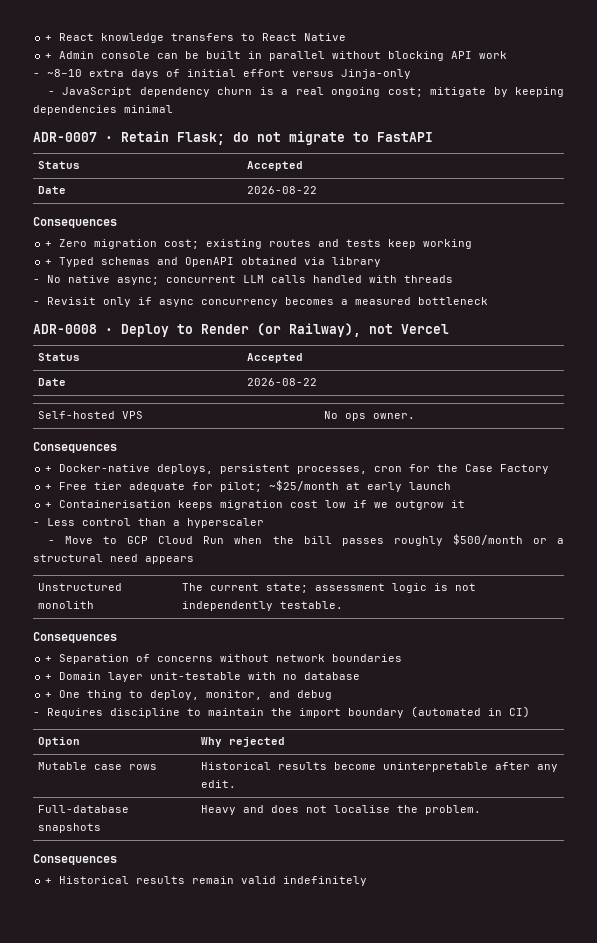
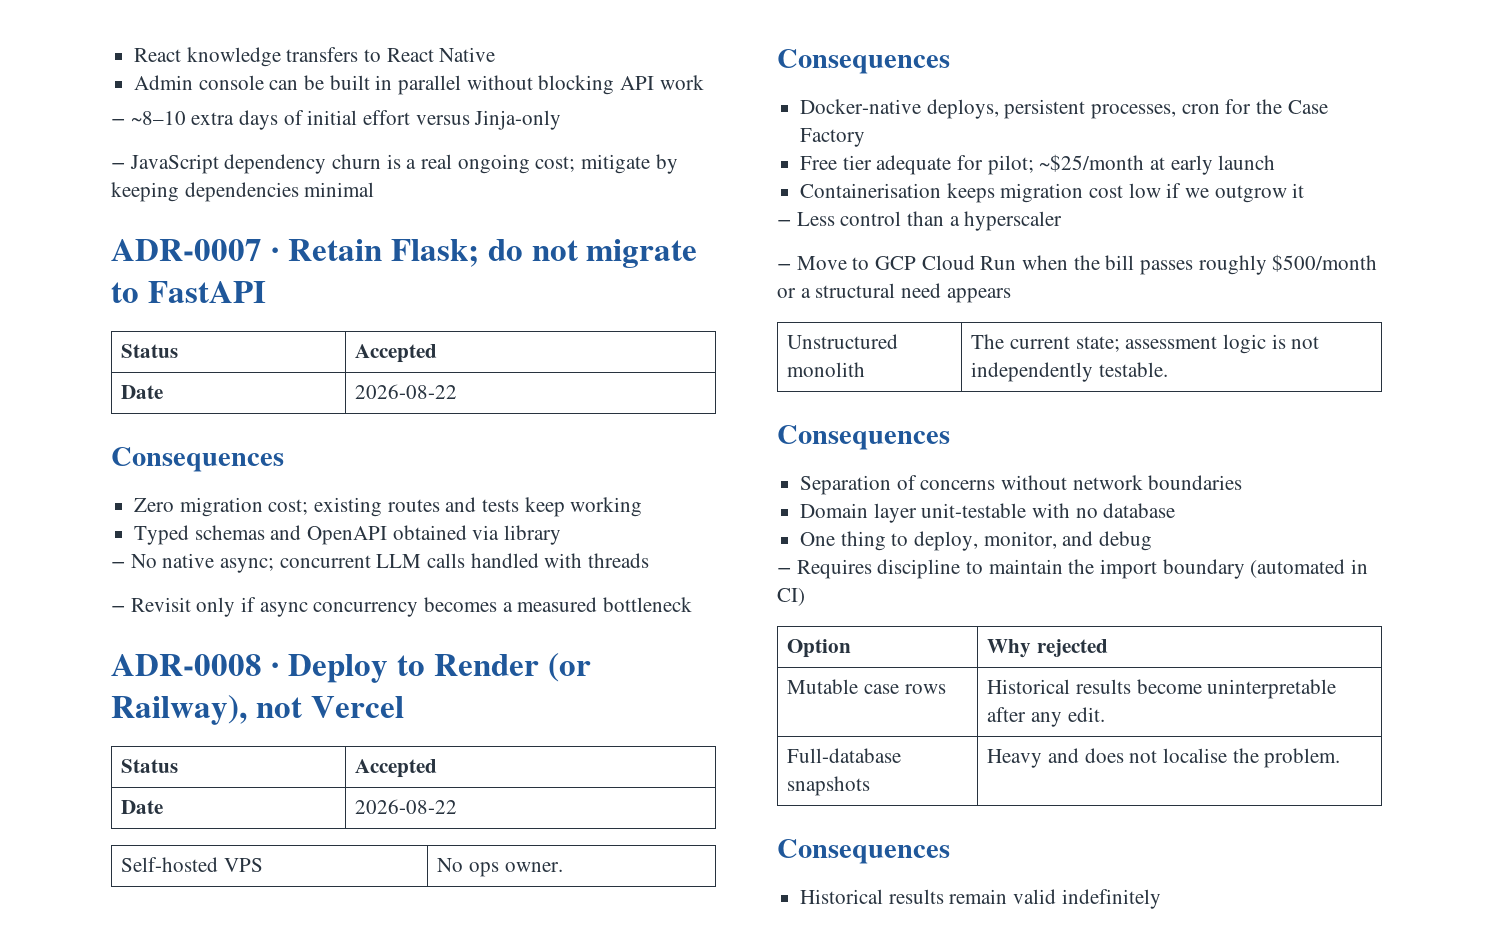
[45,35,53,41] + -> (134, 55) none
[45,53,53,59] + -> (496, 54) none
[45,241,53,247] + -> (284, 459) none
[45,259,53,265] + -> (643, 507) none
[45,466,53,472] + -> (950, 61) none
[45,484,53,490] + -> (866, 137) none
[45,502,53,508] + -> (1276, 162) none
[45,656,53,662] + -> (950, 437) none
[45,674,53,680] + -> (1243, 482) none
[45,692,53,698] + -> (1176, 510) none
[45,878,53,884] + -> (950, 851) none

